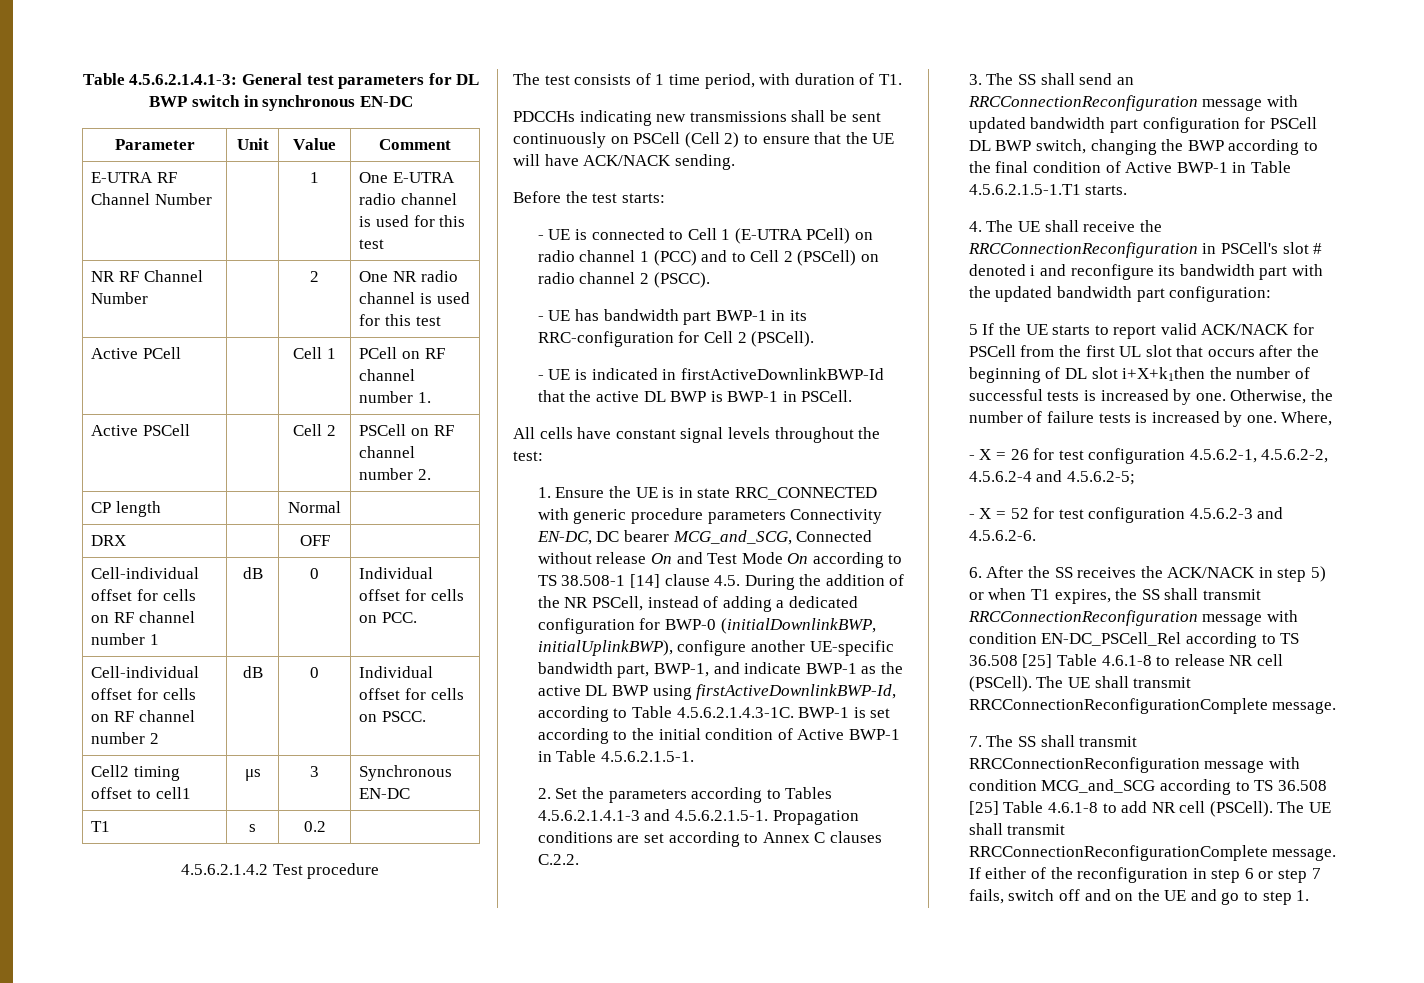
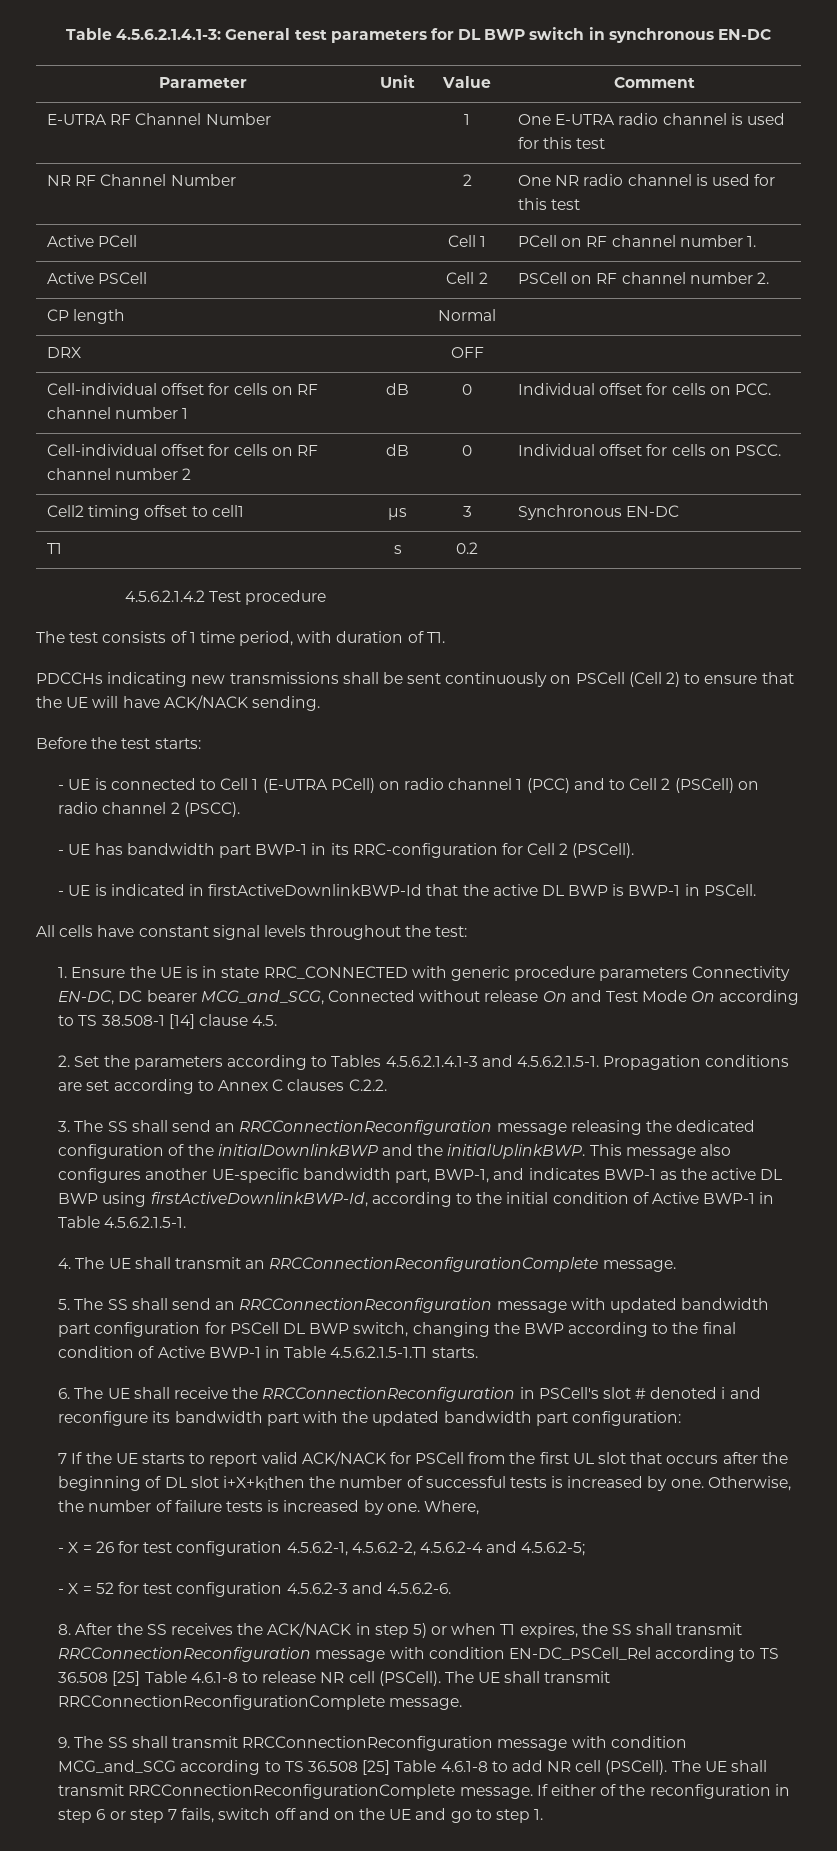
[744,574,905,590] [537,596,858,612] [537,618,876,634] [537,640,894,656] [537,662,903,678] [537,684,897,700] [537,706,891,722] [537,728,900,744] [537,750,694,762] During the addition of the NR PSCell, instead of adding a dedicated configuration for BWP-0 (initialDownlinkBWP, initialUplinkBWP), configure another UE-specific bandwidth part, BWP-1, and indicate BWP-1 as the active DL BWP using firstActiveDownlinkBWP-Id, according to Table 4.5.6.2.1.4.3-1C. BWP-1 is set according to the initial condition of Active BWP-1 in Table 4.5.6.2.1.5-1. -> (278, 1020) none
(1263, 104) none -> [570,1120,756,1135] [58,1144,731,1159] [58,1168,783,1183] [58,1192,775,1207] [58,1216,187,1228] [58,1257,676,1272] [58,1298,567,1313] releasing the dedicated configuration of the initialDownlinkBWP and the initialUplinkBWP. This message also configures another UE-specific bandwidth part, BWP-1, and indicates BWP-1 as the active DL BWP using firstActiveDownlinkBWP-Id, according to the initial condition of Active BWP-1 in Table 4.5.6.2.1.5-1. // 4. The UE shall transmit an RRCConnectionReconfigurationComplete message. // 5. The SS shall send an RRCConnectionReconfiguration message
[968,221,982,232] 4. -> [58,1388,71,1399] 6.
[968,324,978,335] 5 -> [58,1453,68,1464] 7
[968,567,982,578] 6. -> [58,1624,72,1635] 8.
[968,736,982,747] 7. -> [58,1737,71,1748] 9.

